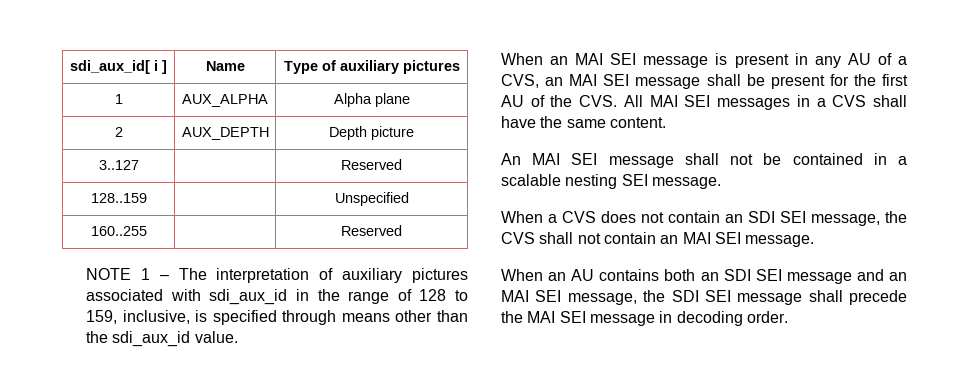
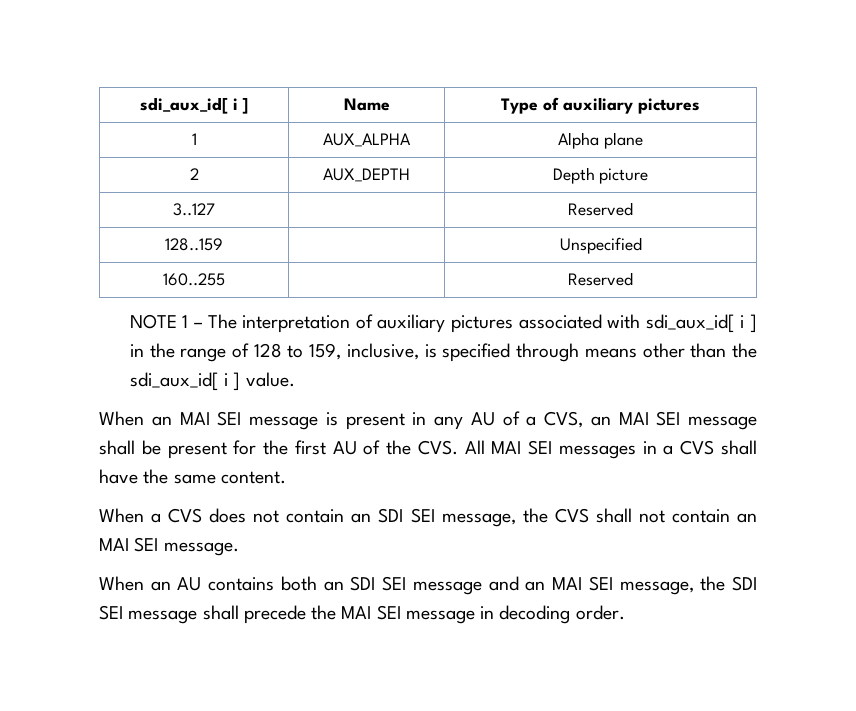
[209,289,288,305] sdi_aux_id -> [645,314,757,333] sdi_aux_id[ i ]
[112,331,191,347] sdi_aux_id -> [129,372,241,391] sdi_aux_id[ i ]
[501,153,907,168] [501,174,721,189] // An MAI SEI message shall not be contained in a scalable nesting SEI message. -> (286, 477) none

